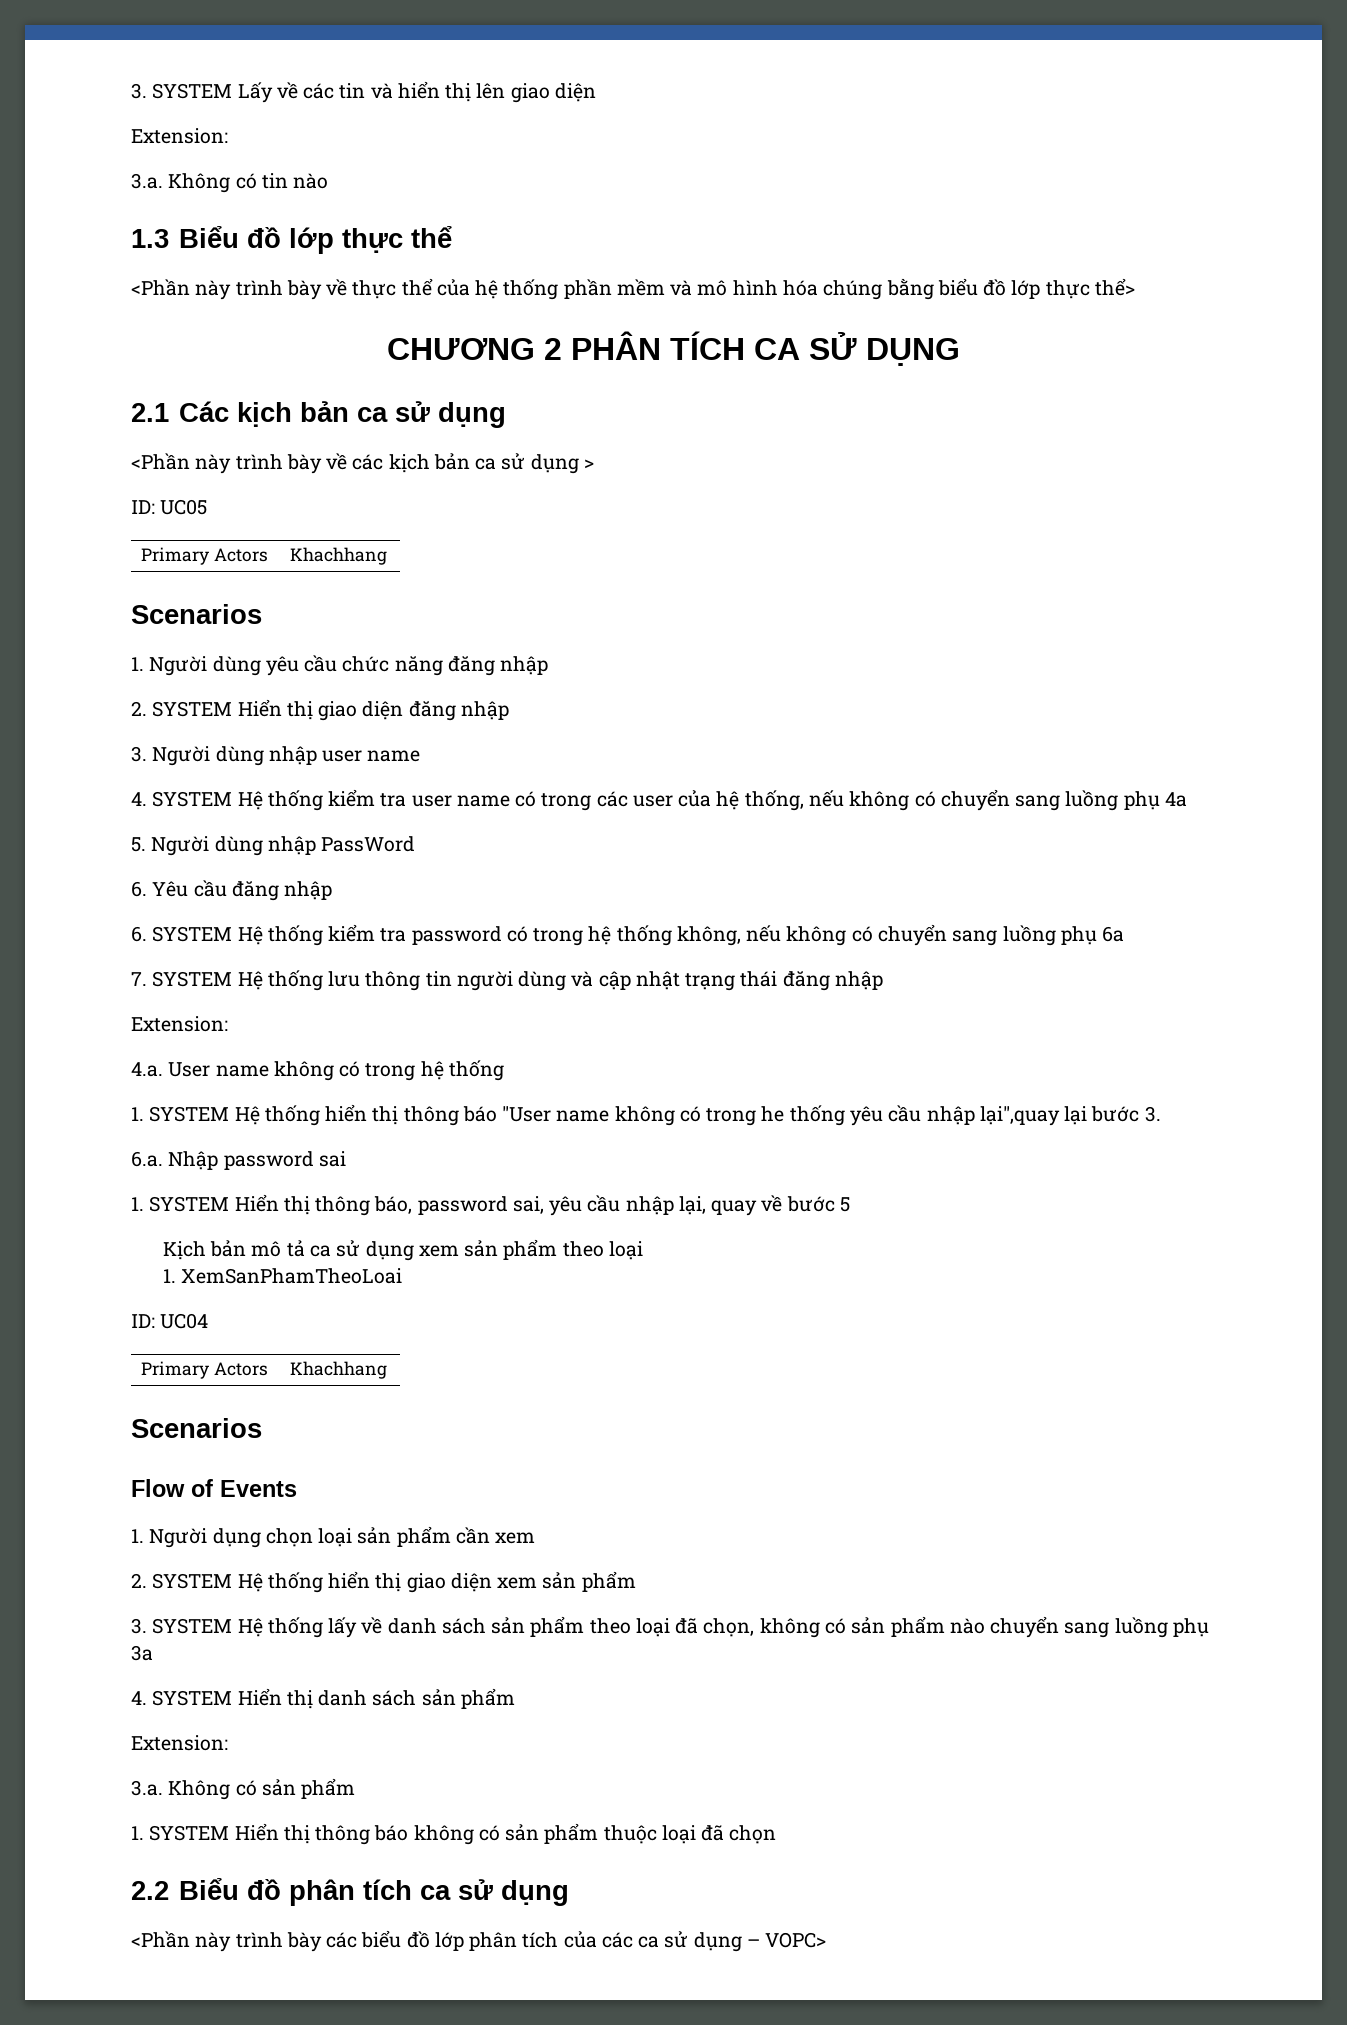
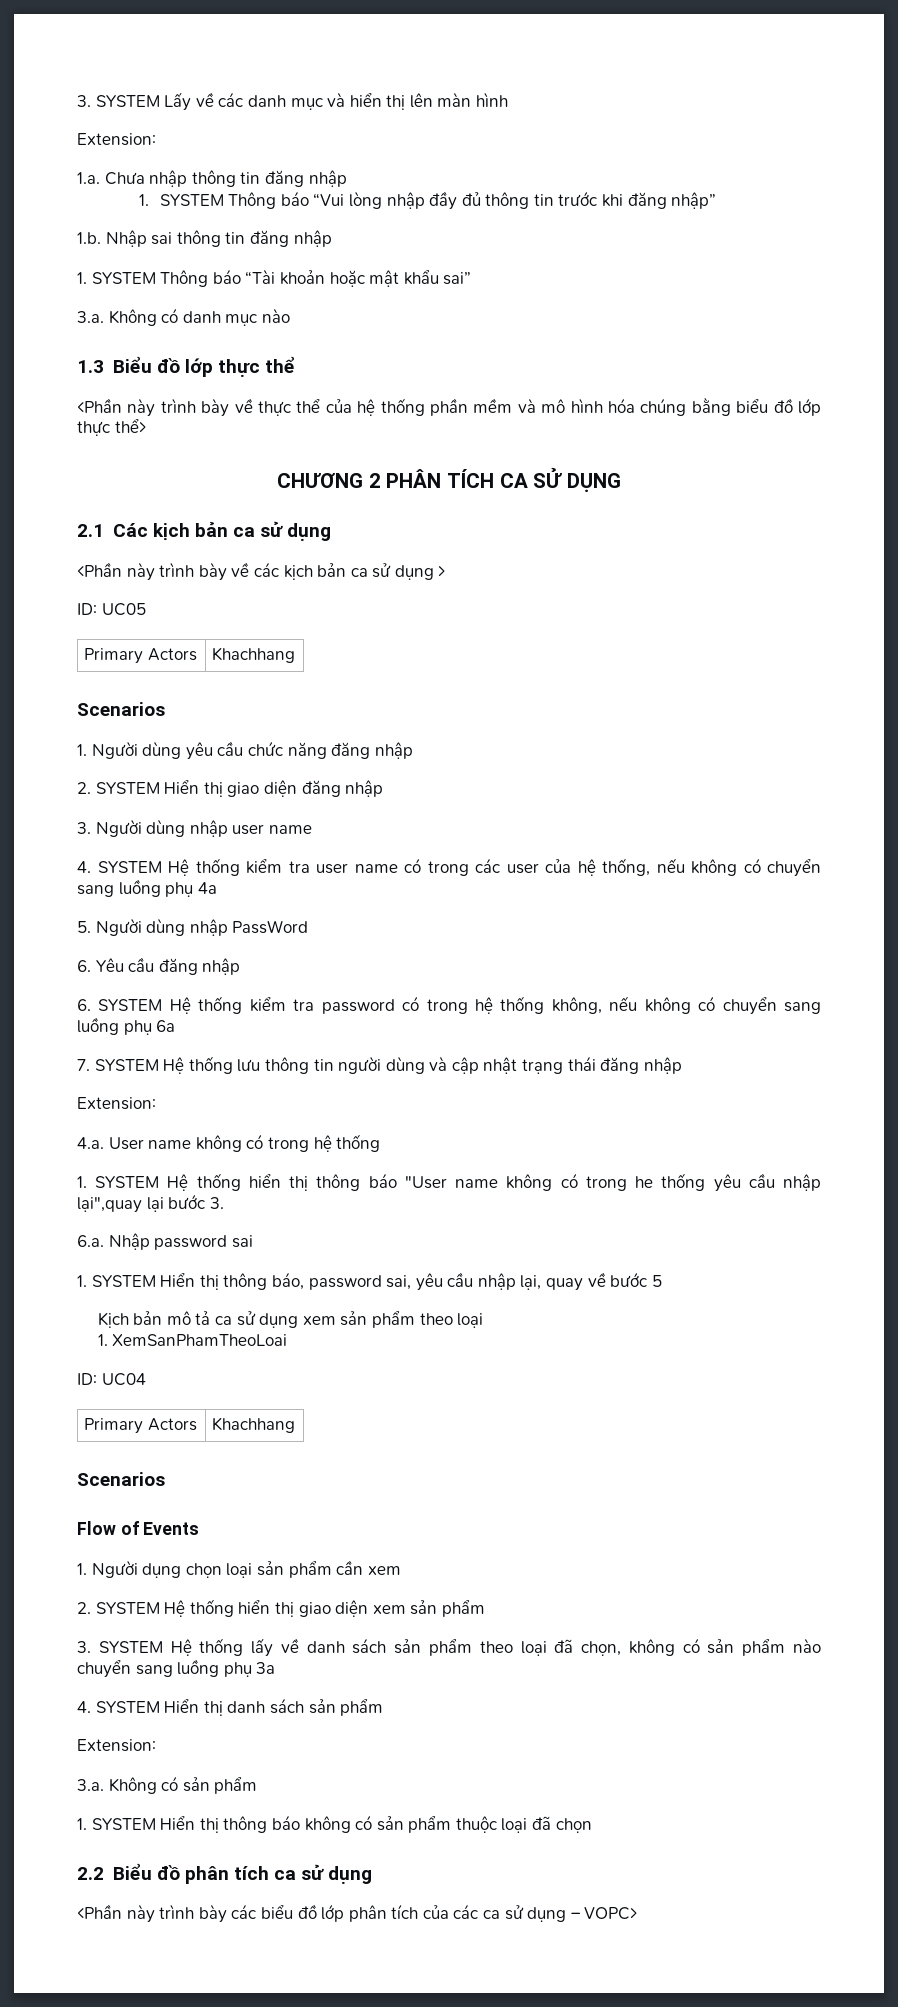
[339,83,366,99] tin -> [247,95,323,110] danh mục
[510,83,596,103] [131,128,228,144] [131,173,288,193] giao diện // Extension: // 3.a. Không có tin -> [437,92,509,107] [77,133,156,146] [77,170,347,187] [138,191,717,210] [77,230,332,247] [77,269,472,287] [77,308,258,326] màn hình // Extension: // 1.a. Chưa nhập thông tin đăng nhập // 1. SYSTEM Thông báo “Vui lòng nhập đầy đủ thông tin trước khi đăng nhập” // 1.b. Nhập sai thông tin đăng nhập // 1. SYSTEM Thông báo “Tài khoản hoặc mật khẩu sai” // 3.a. Không có danh mục

